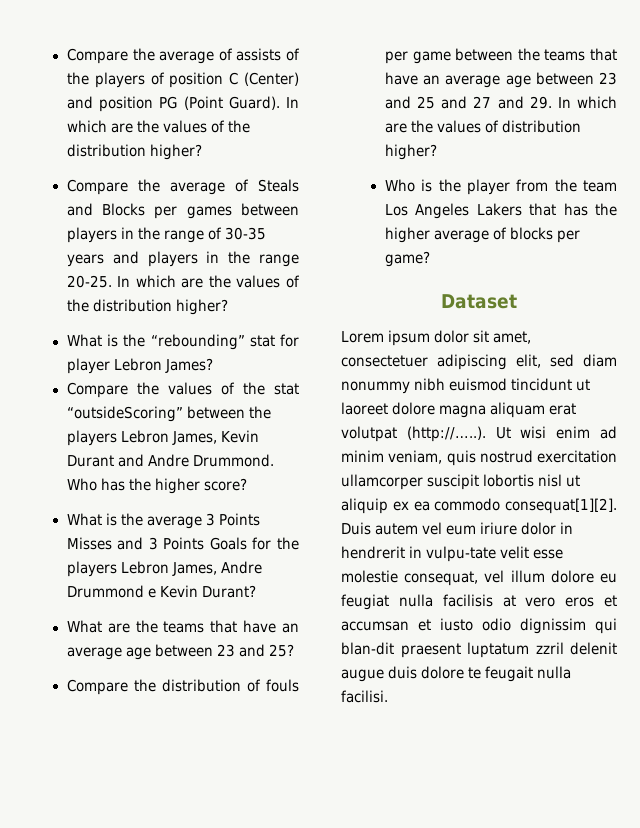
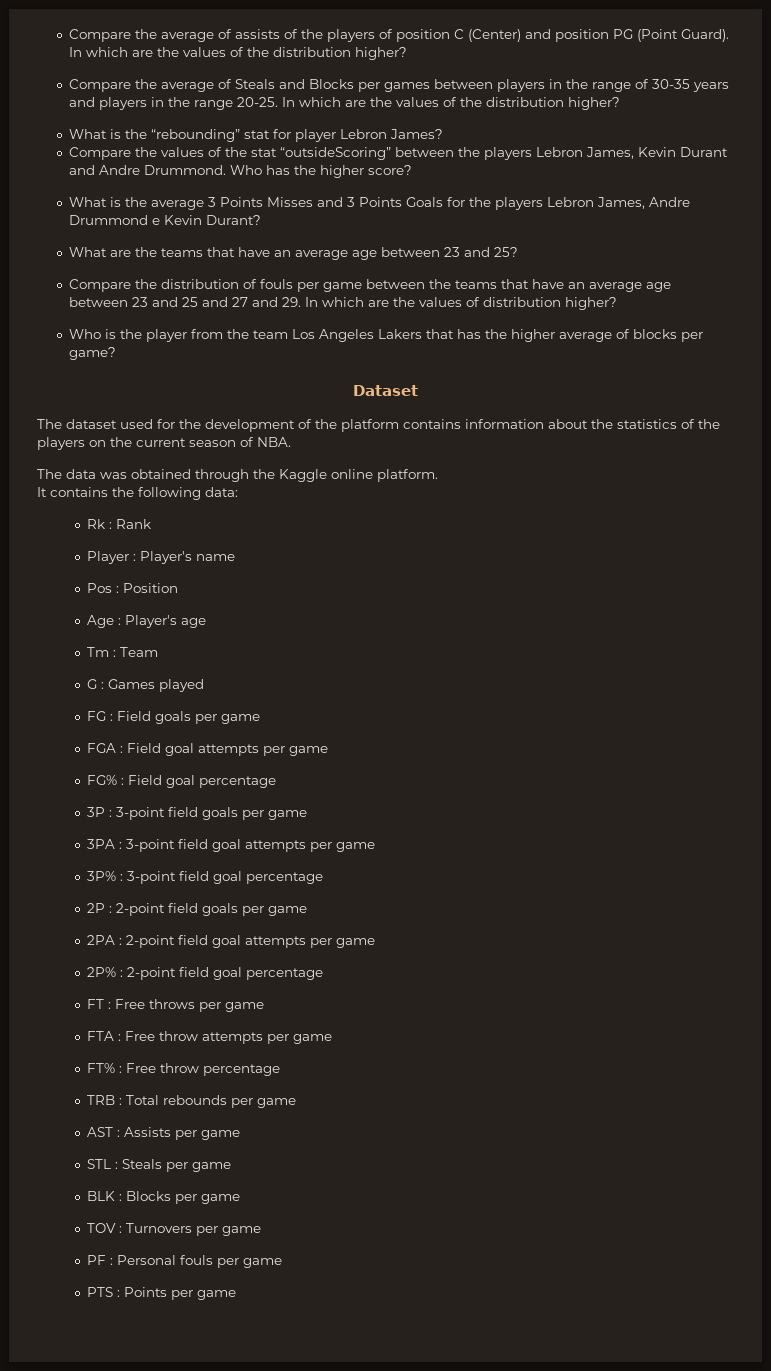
[341,330,532,346] [341,354,617,370] [341,378,591,394] [341,402,577,418] [341,426,617,442] [341,450,617,466] [341,474,581,490] [341,498,617,514] [341,522,574,535] [341,546,564,562] [341,570,617,586] [341,594,617,610] [341,618,617,634] [341,642,617,658] [341,666,572,682] [341,690,388,703] Lorem ipsum dolor sit amet, consectetuer adipiscing elit, sed diam nonummy nibh euismod tincidunt ut laoreet dolore magna aliquam erat volutpat (http://…..). Ut wisi enim ad minim veniam, quis nostrud exercitation ullamcorper suscipit lobortis nisl ut aliquip ex ea commodo consequat[1][2]. Duis autem vel eum iriure dolor in hendrerit in vulpu-tate velit esse molestie consequat, vel illum dolore eu feugiat nulla facilisis at vero eros et accumsan et iusto odio dignissim qui blan-dit praesent luptatum zzril delenit augue duis dolore te feugait nulla facilisi. -> [37,419,720,432] [37,437,291,450] [37,469,438,482] [37,487,238,500] [87,519,152,529] [87,551,236,564] [87,583,179,593] [87,615,207,628] [87,647,159,657] [87,679,205,692] [87,711,261,724] [87,743,329,756] [87,775,277,788] [87,807,308,820] [87,839,376,852] [87,871,324,884] [87,903,308,916] [87,935,376,948] [87,967,324,980] [87,999,265,1012] [87,1031,333,1044] [87,1063,281,1076] [87,1095,297,1108] [87,1127,241,1140] [87,1159,232,1172] [87,1191,241,1204] [87,1223,262,1236] [87,1255,283,1268] [87,1287,237,1300] The dataset used for the development of the platform contains information about the statistics of the players on the current season of NBA. // The data was obtained through the Kaggle online platform. // It contains the following data: // Rk : Rank // Player : Player's name // Pos : Position // Age : Player's age // Tm : Team // G : Games played // FG : Field goals per game // FGA : Field goal attempts per game // FG% : Field goal percentage // 3P : 3-point field goals per game // 3PA : 3-point field goal attempts per game // 3P% : 3-point field goal percentage // 2P : 2-point field goals per game // 2PA : 2-point field goal attempts per game // 2P% : 2-point field goal percentage // FT : Free throws per game // FTA : Free throw attempts per game // FT% : Free throw percentage // TRB : Total rebounds per game // AST : Assists per game // STL : Steals per game // BLK : Blocks per game // TOV : Turnovers per game // PF : Personal fouls per game // PTS : Points per game

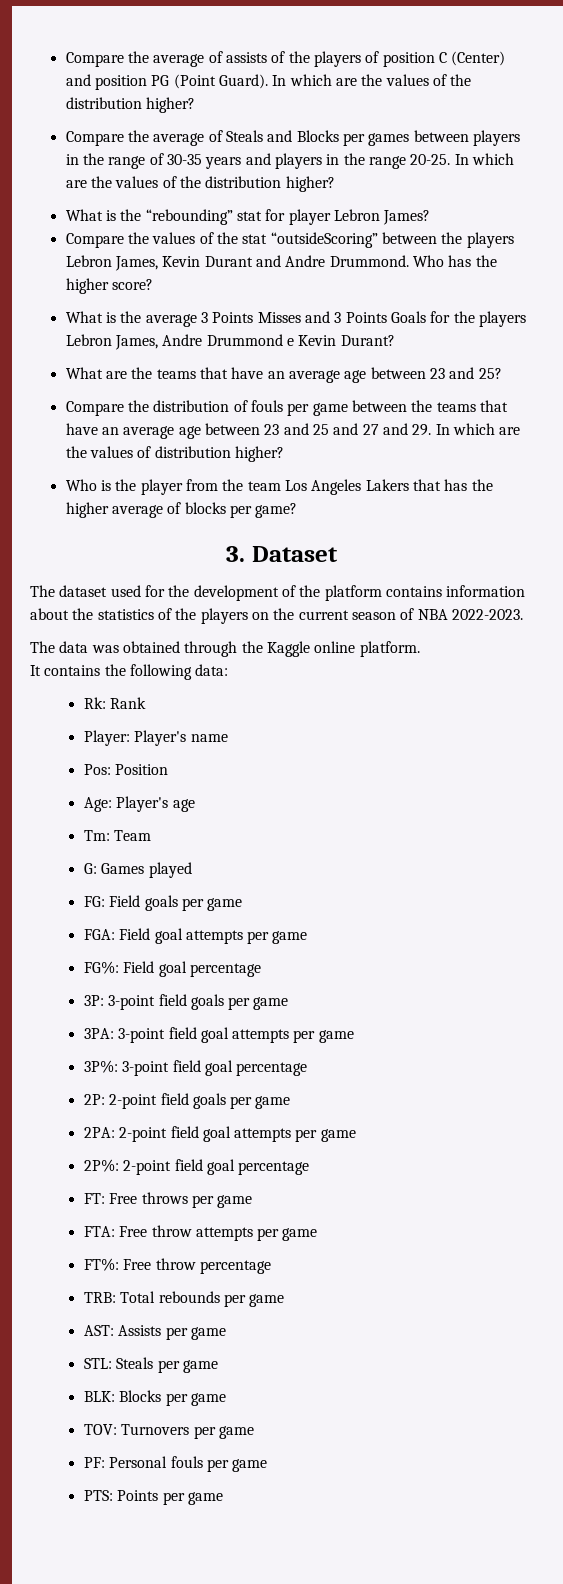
(117, 353) none -> [226,546,246,562] 3.
[257,437,291,447] NBA. -> [417,609,523,620] NBA 2022-2023.
[87,519,113,529] Rk : -> [83,697,106,709] Rk:
[87,551,137,564] Player : -> [83,730,130,746] Player:
[87,583,120,593] Pos : -> [83,764,111,775] Pos:
[87,615,122,628] Age : -> [83,797,112,812] Age:
[87,647,117,657] Tm : -> [83,830,110,841] Tm:
[87,679,105,689] G : -> [83,863,97,874] G:
[87,711,114,721] FG : -> [83,896,105,907] FG:
[87,743,124,753] FGA : -> [83,929,115,940] FGA:
[87,775,125,785] FG% : -> [83,961,119,974] FG%:
[87,807,113,817] 3P : -> [83,995,104,1006] 3P:
[87,839,123,849] 3PA : -> [83,1028,114,1039] 3PA:
[87,871,124,881] 3P% : -> [83,1060,118,1073] 3P%:
[87,903,113,913] 2P : -> [83,1094,105,1105] 2P:
[87,935,123,945] 2PA : -> [83,1127,115,1138] 2PA:
[87,967,124,977] 2P% : -> [83,1159,119,1172] 2P%:
[87,999,112,1009] FT : -> [83,1193,105,1204] FT:
[87,1031,122,1041] FTA : -> [83,1226,115,1237] FTA:
[87,1063,123,1073] FT% : -> [83,1258,119,1271] FT%:
[87,1095,123,1105] TRB : -> [83,1292,116,1303] TRB:
[87,1127,121,1137] AST : -> [83,1325,114,1336] AST:
[87,1159,119,1169] STL : -> [83,1358,112,1369] STL:
[87,1191,123,1201] BLK : -> [83,1391,115,1402] BLK:
[87,1223,123,1233] TOV : -> [83,1424,117,1435] TOV:
[87,1255,114,1265] PF : -> [83,1457,105,1468] PF:
[87,1287,121,1297] PTS : -> [83,1490,113,1501] PTS:

